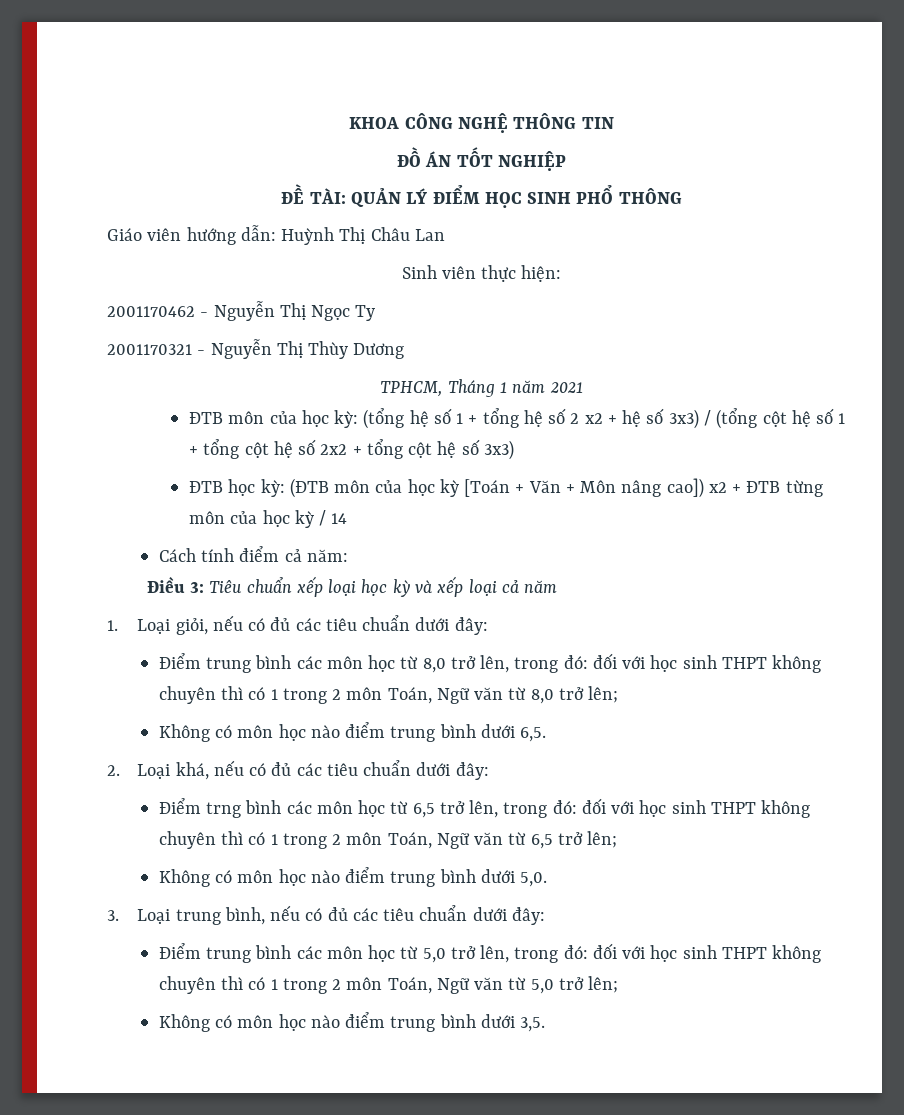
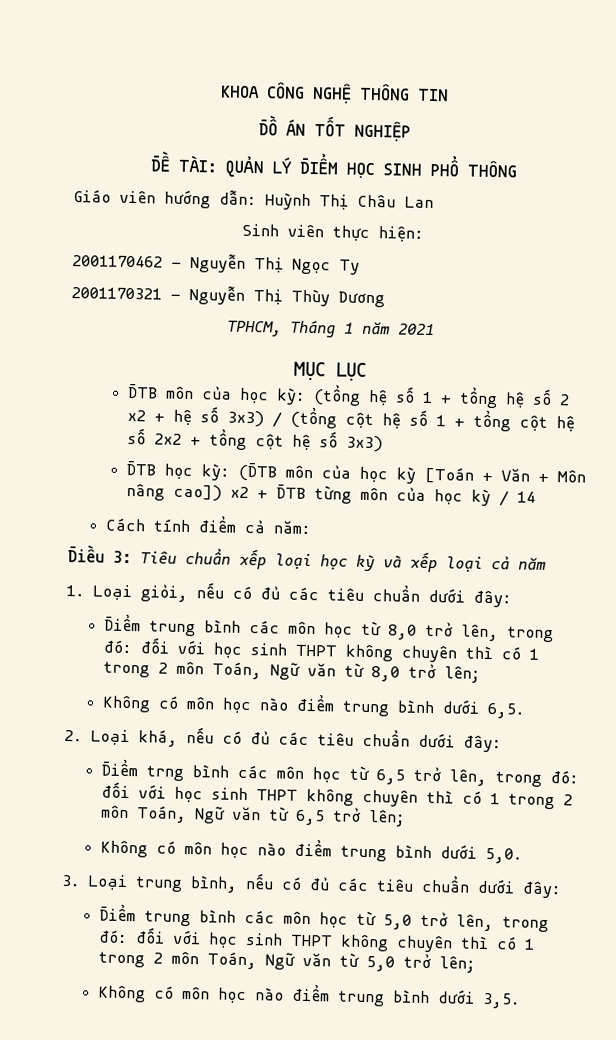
(583, 387) none -> [293,361,367,381] // MỤC LỤC

